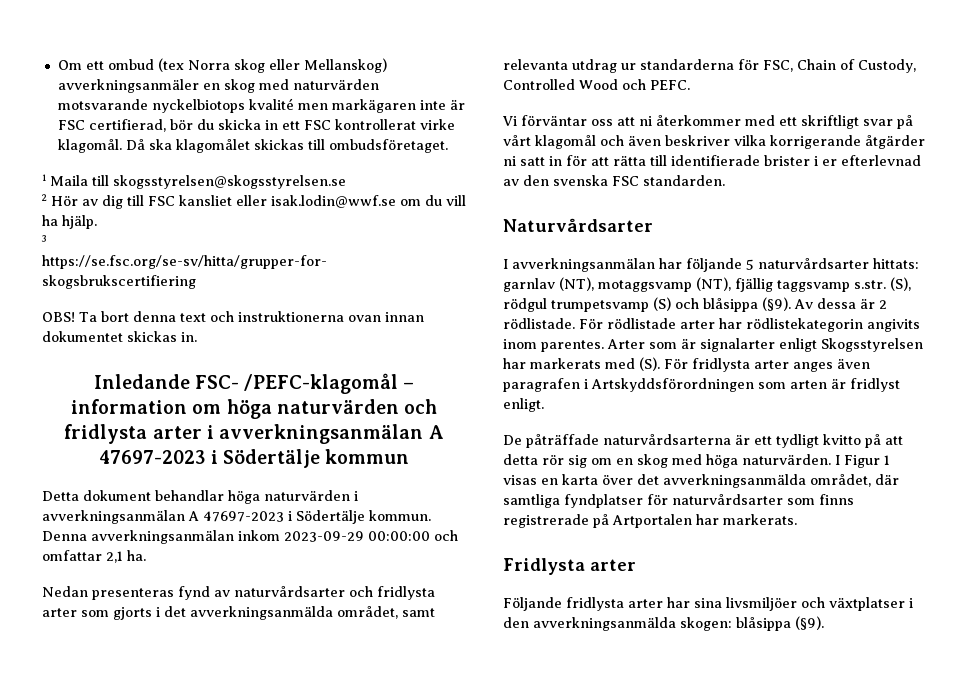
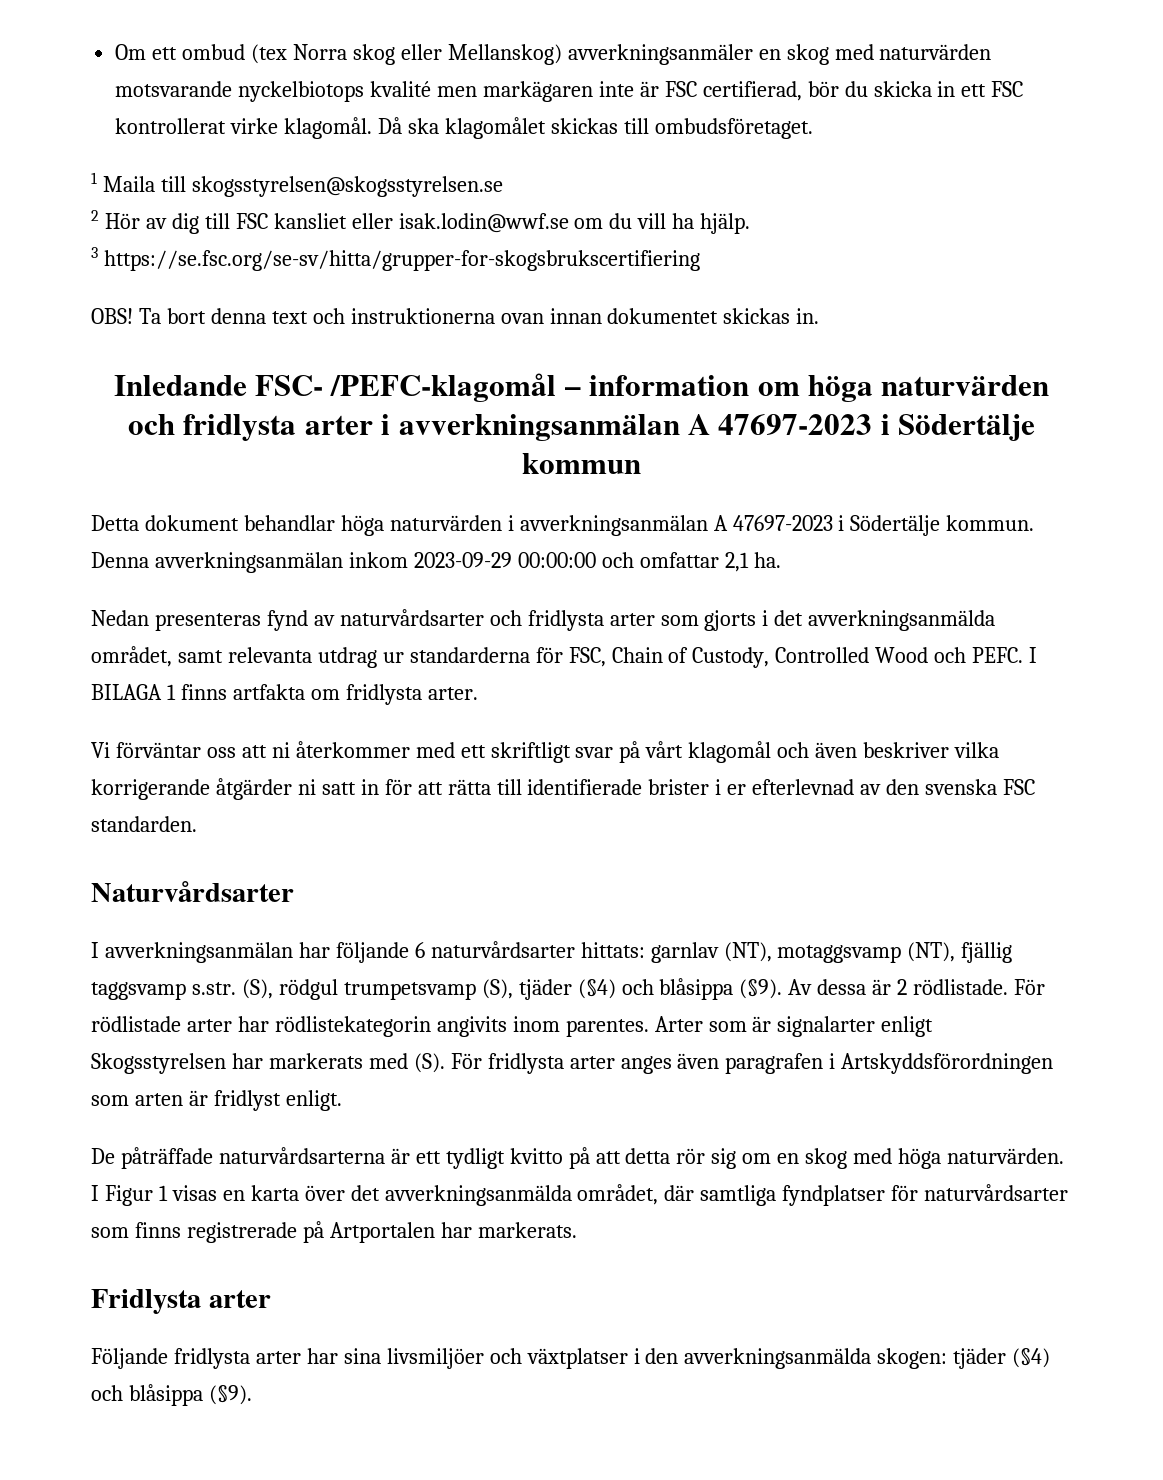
(690, 85) none -> [1029,647,1038,663] [91,684,478,705] I BILAGA 1 finns artfakta om fridlysta arter.
[746,259,754,270] 5 -> [414,942,425,958] 6
[653,297,671,311] (S) -> [481,979,616,1000] (S), tjäder (§4)
(732, 624) none -> [953,1348,1051,1369] [91,1385,123,1401] tjäder (§4) och

